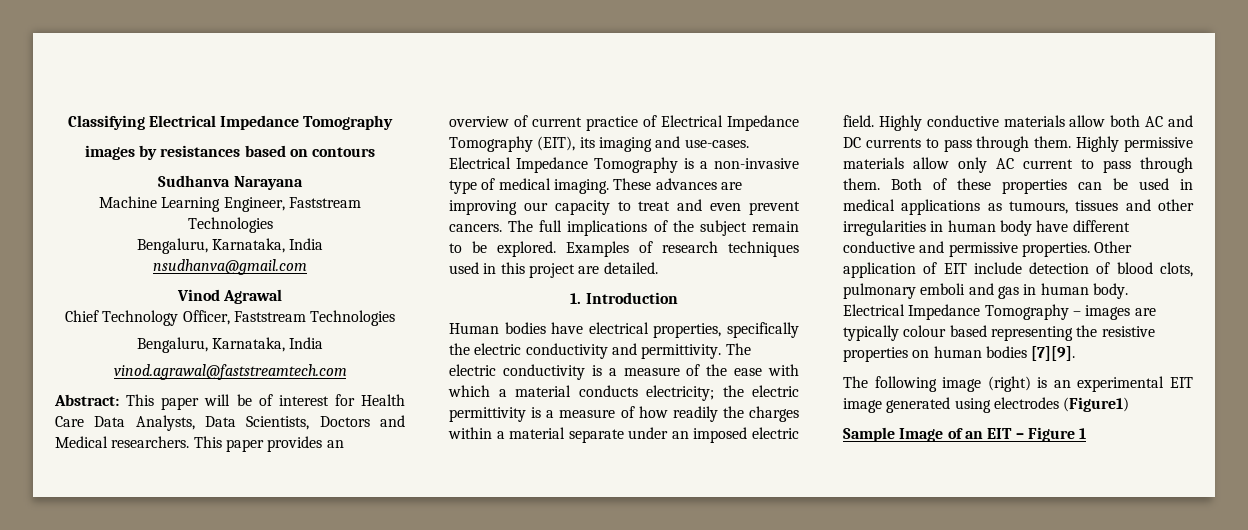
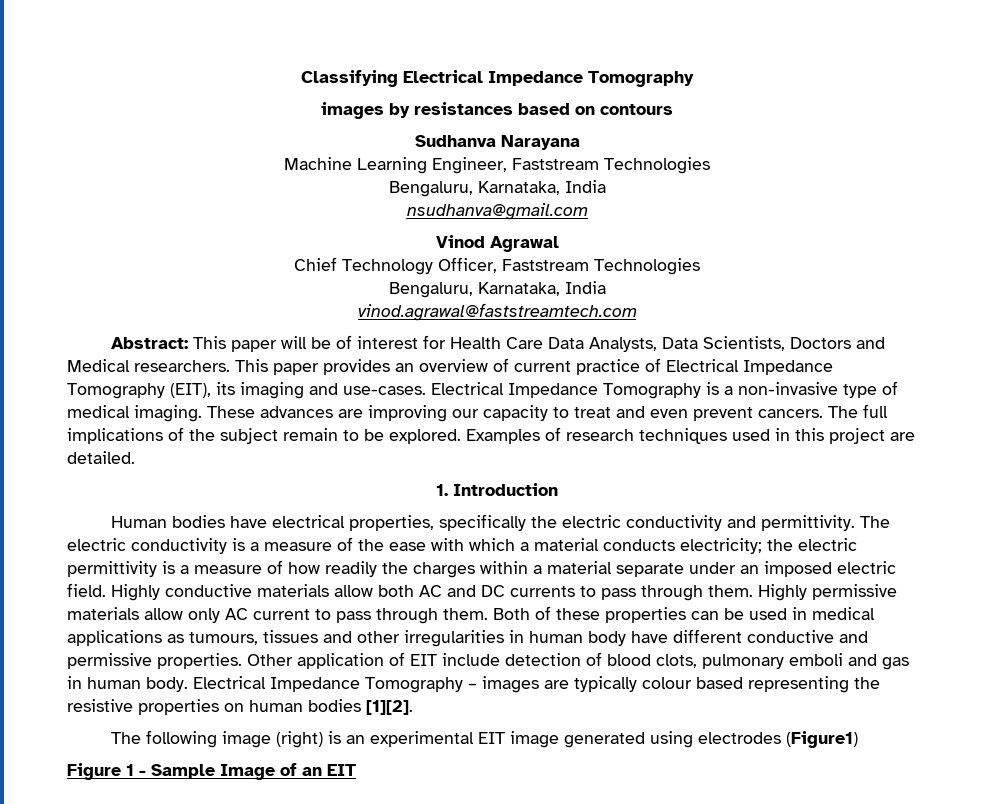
[1031,346,1076,361] [7][9]. -> [366,700,413,715] [1][2].
(1130, 404) none -> [67,763,146,780] Figure 1 -
[1015,427,1087,442] – Figure 1 -> (356, 770) none

